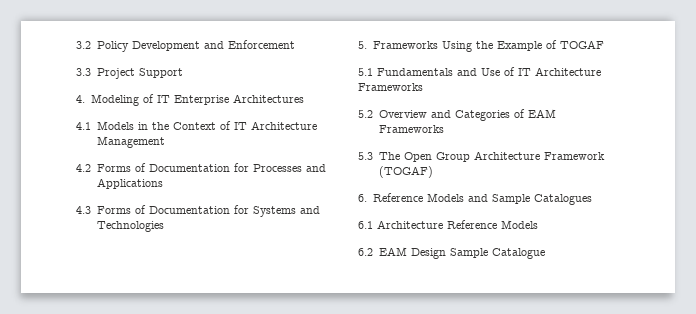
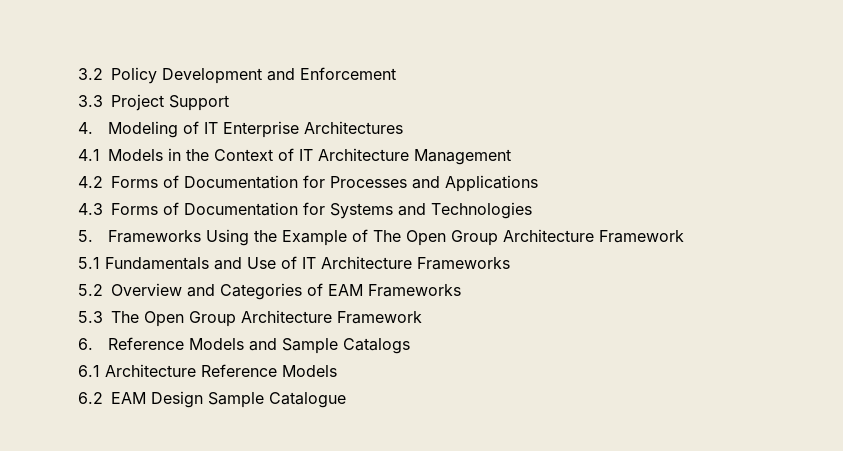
[559,40,604,49] TOGAF -> [372,229,684,246] The Open Group Architecture Framework
[378,166,433,178] (TOGAF) -> (422, 317) none
[533,194,592,205] Catalogues -> [342,338,410,354] Catalogs

